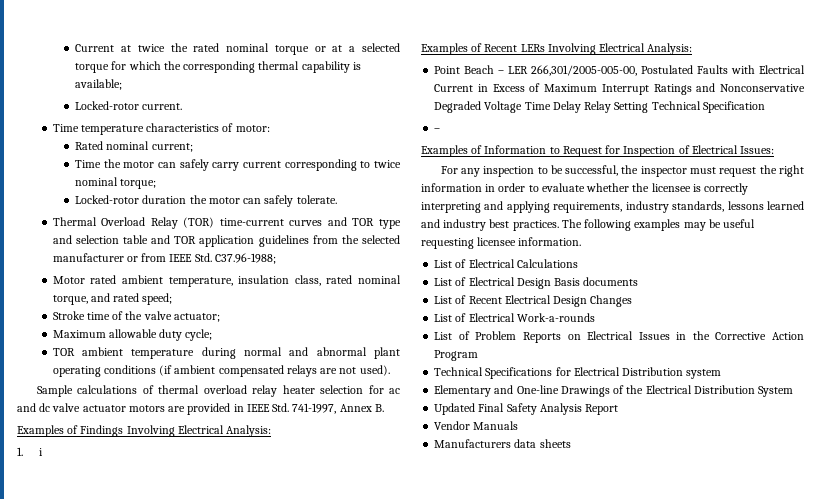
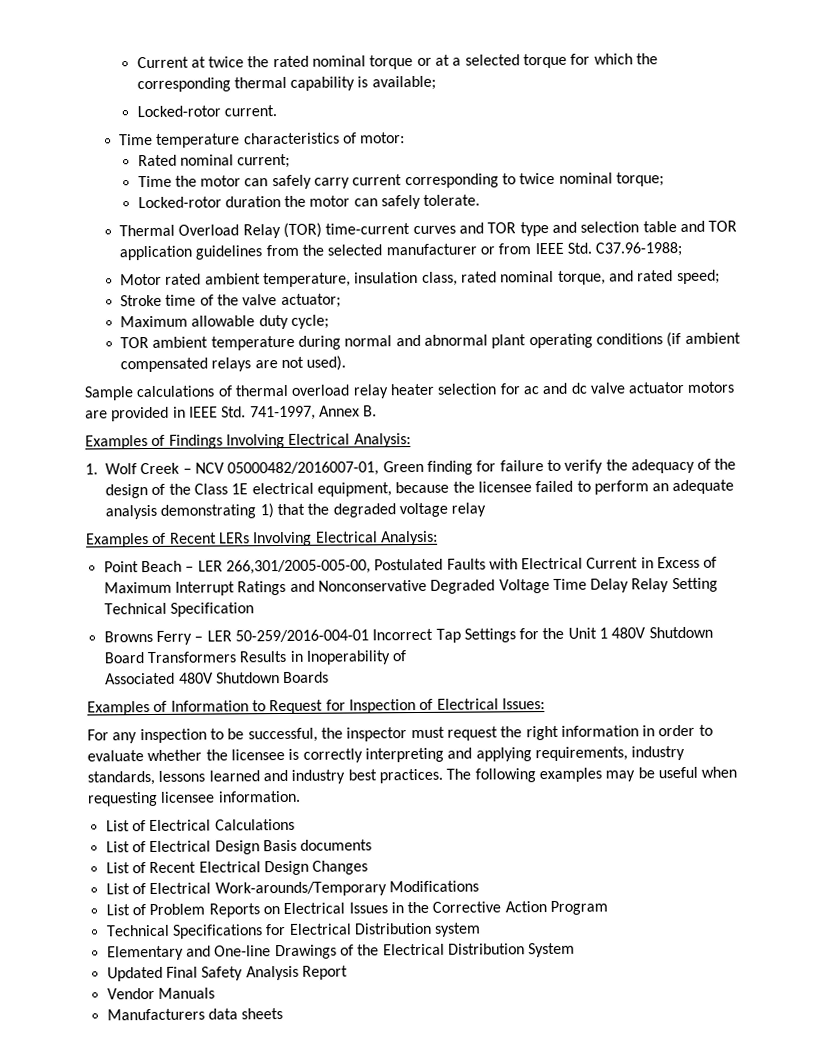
[39,448,44,456] i -> [105,458,737,477] [105,479,735,499] [105,502,487,520] Wolf Creek – NCV 05000482/2016007-01, Green finding for failure to verify the adequacy of the design of the Class 1E electrical equipment, because the licensee failed to perform an adequate analysis demonstrating 1) that the degraded voltage relay
[434,128,441,132] – -> [103,626,713,645] [103,650,407,665] [105,671,330,685] Browns Ferry – LER 50-259/2016-004-01 Incorrect Tap Settings for the Unit 1 480V Shutdown Board Transformers Results in Inoperability of // Associated 480V Shutdown Boards
(756, 223) none -> [701,766,738,778] when
[516,313,595,322] Work-a-rounds -> [214,880,479,897] Work-arounds/Temporary Modifications

